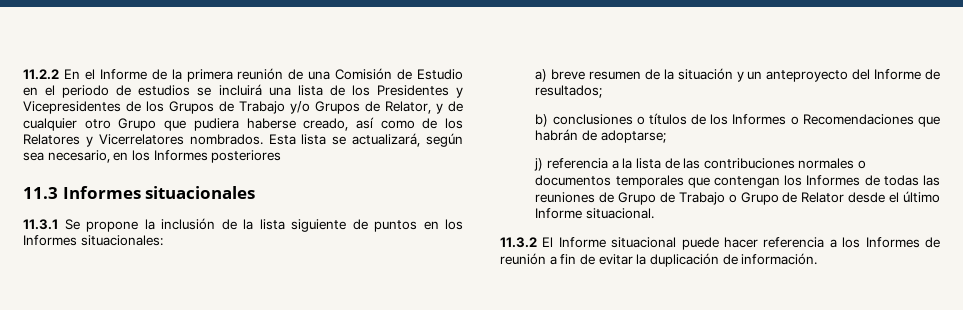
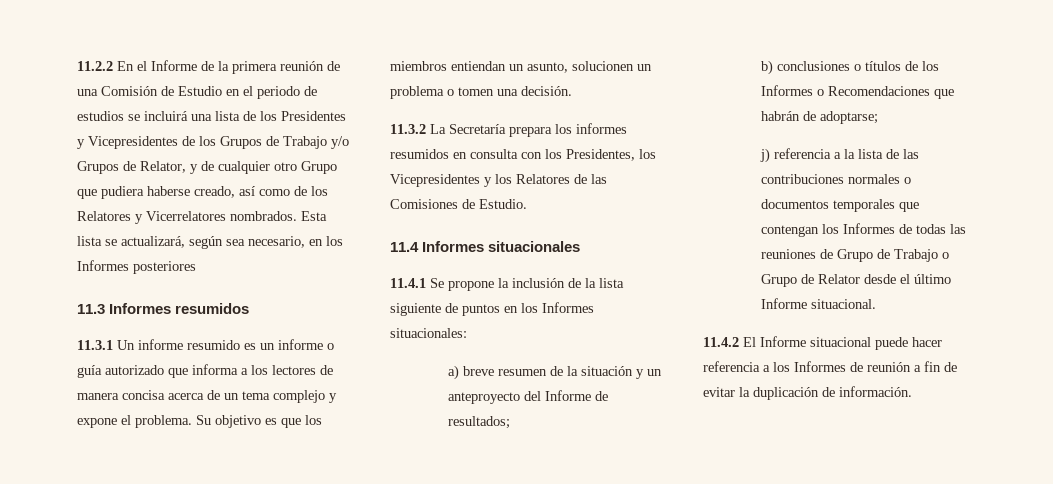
(141, 192) none -> [175,303,250,314] [77,339,334,350] [77,364,333,378] [77,390,337,403] [77,415,322,428] [390,61,652,73] [390,86,572,99] [390,123,627,137] [390,149,656,161] [390,174,607,187] [390,199,527,209] [390,241,485,252] resumidos // 11.3.1 Un informe resumido es un informe o guía autorizado que informa a los lectores de manera concisa acerca de un tema complejo y expone el problema. Su objetivo es que los miembros entiendan un asunto, solucionen un problema o tomen una decisión. // 11.3.2 La Secretaría prepara los informes resumidos en consulta con los Presidentes, los Vicepresidentes y los Relatores de las Comisiones de Estudio. // 11.4 Informes
[23,219,58,230] 11.3.1 -> [390,278,426,288] 11.4.1
[500,237,537,248] 11.3.2 -> [703,337,739,347] 11.4.2

